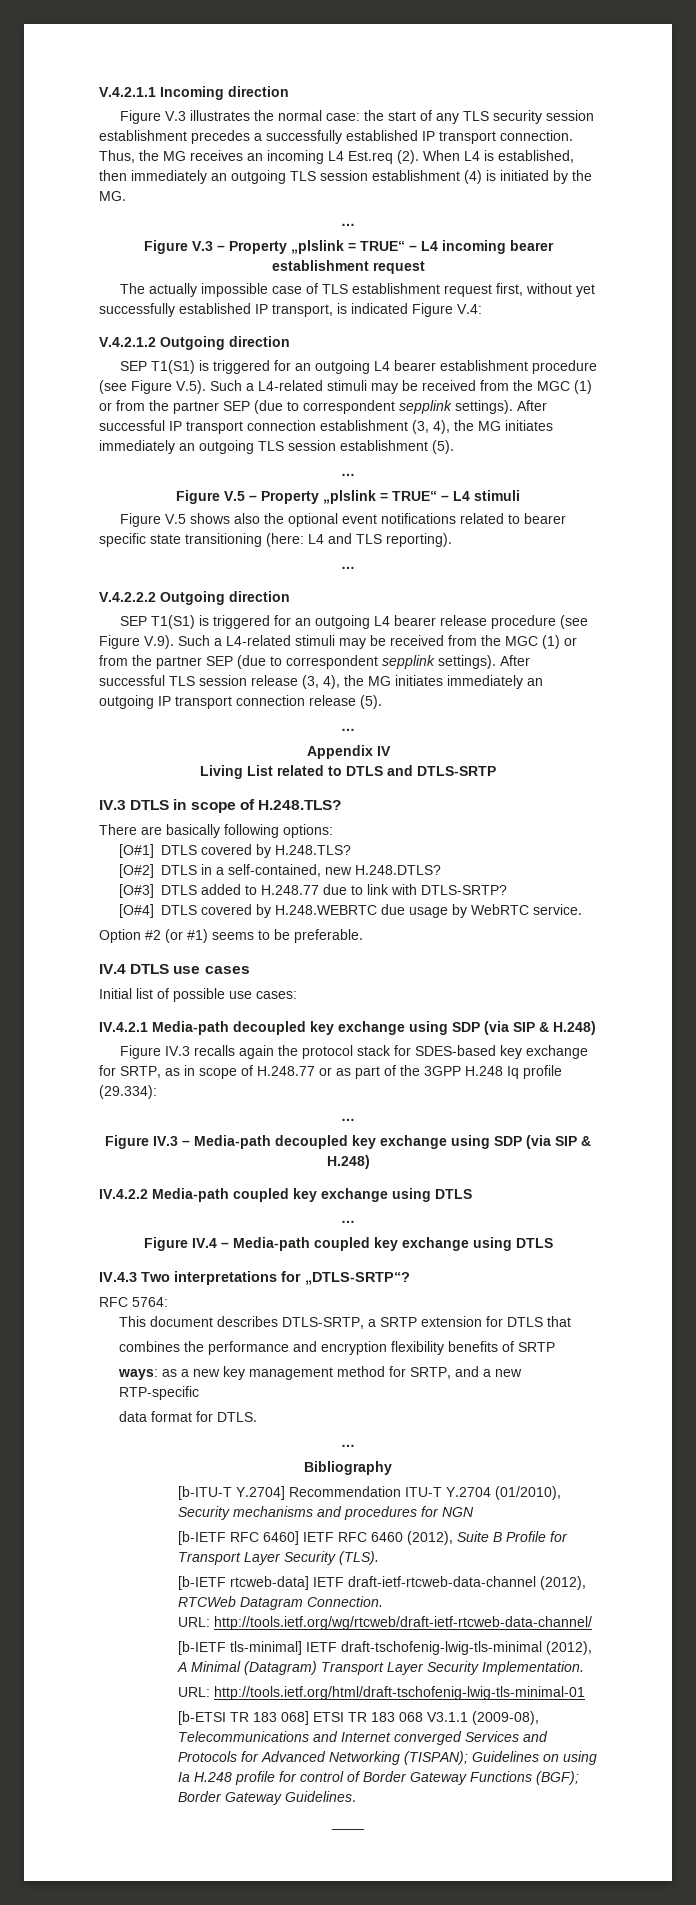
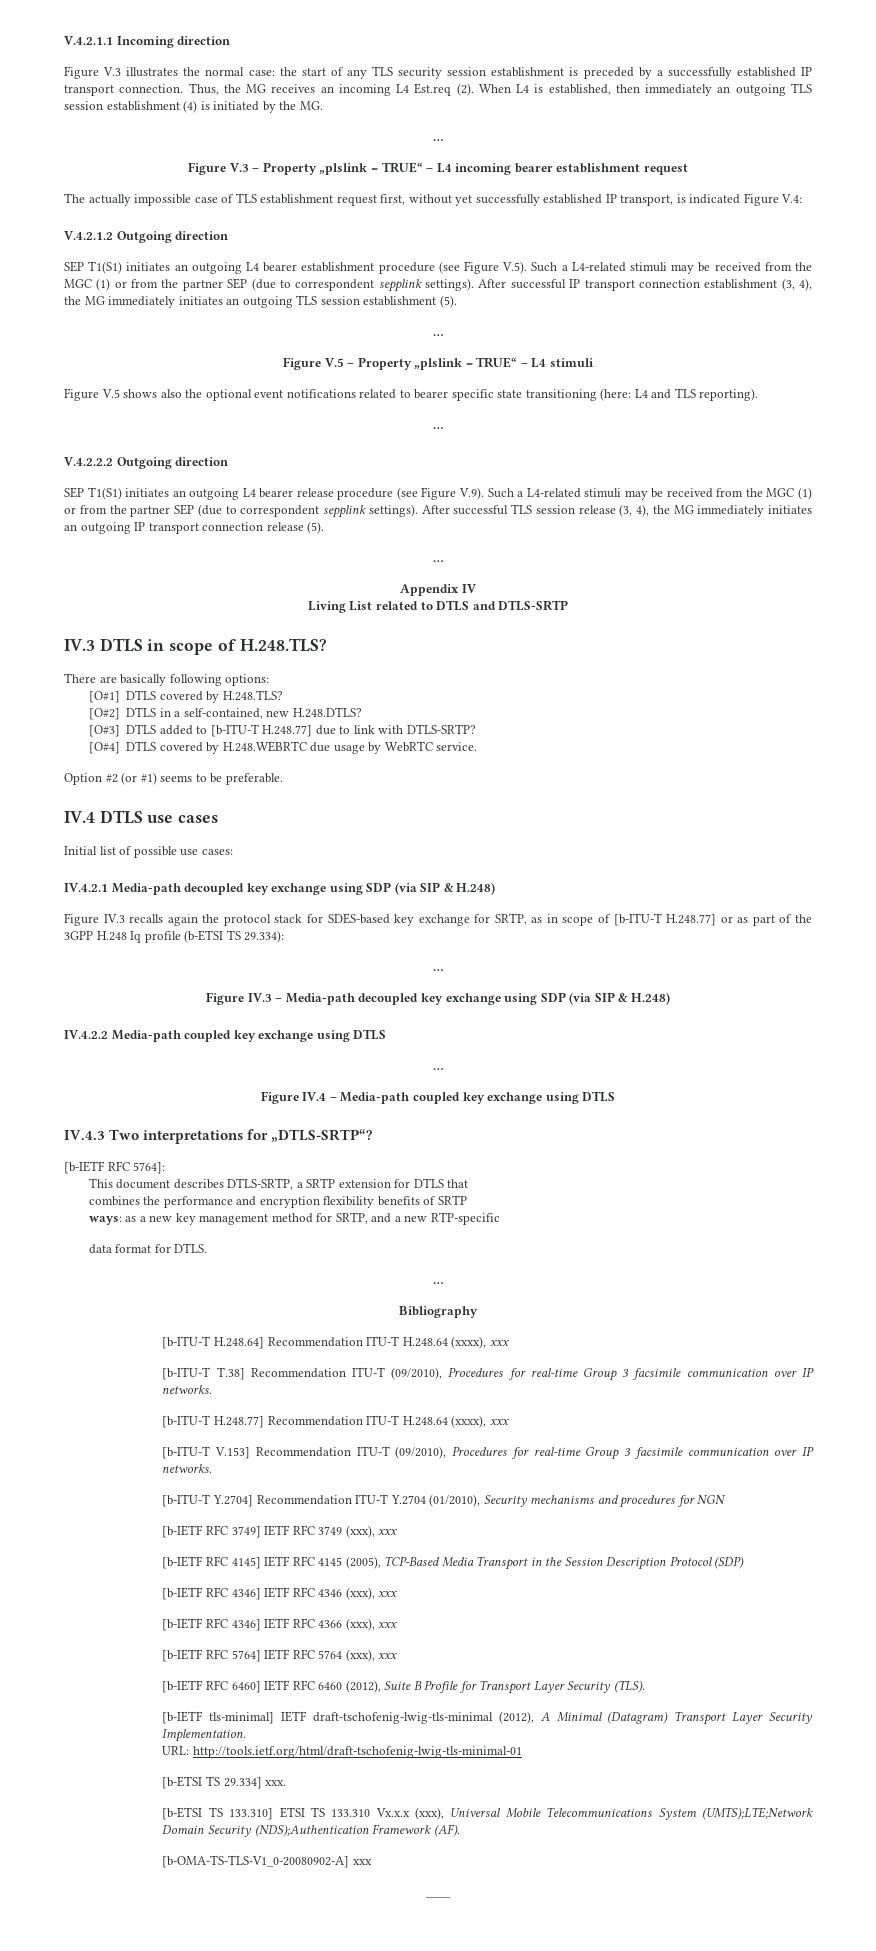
[191,130,250,144] precedes -> [569,67,652,79] is preceded by
[198,360,291,374] is triggered for -> [126,262,171,271] initiates
[505,420,553,431] [99,440,175,454] initiates immediately -> [108,296,223,308] immediately initiates
[198,615,291,629] is triggered for -> [125,488,170,497] initiates
[395,675,523,689] initiates immediately -> [697,505,812,517] immediately initiates
[260,885,319,895] H.248.77 -> [210,724,313,737] [b-ITU-T H.248.77]
[257,1066,315,1076] H.248.77 -> [613,913,717,926] [b-ITU-T H.248.77]
[99,1085,157,1099] (29.334): -> [184,930,285,943] (b-ETSI TS 29.334):
[99,1297,168,1307] RFC 5764: -> [64,1161,166,1174] [b-IETF RFC 5764]:
(392, 1468) none -> [162,1336,509,1349] [162,1367,815,1381] [162,1385,213,1394] [162,1415,509,1428] [162,1446,815,1460] [162,1464,213,1473] // [b-ITU-T H.248.64] Recommendation ITU-T H.248.64 (xxxx), xxx // [b-ITU-T T.38] Recommendation ITU-T (09/2010), Procedures for real-time Group 3 facsimile communication over IP networks. // [b-ITU-T H.248.77] Recommendation ITU-T H.248.64 (xxxx), xxx // [b-ITU-T V.153] Recommendation ITU-T (09/2010), Procedures for real-time Group 3 facsimile communication over IP networks.
(474, 1512) none -> [162,1525,398,1538] [162,1556,745,1570] [162,1587,398,1600] [162,1618,398,1631] [162,1649,398,1662] // [b-IETF RFC 3749] IETF RFC 3749 (xxx), xxx // [b-IETF RFC 4145] IETF RFC 4145 (2005), TCP-Based Media Transport in the Session Description Protocol (SDP) // [b-IETF RFC 4346] IETF RFC 4346 (xxx), xxx // [b-IETF RFC 4346] IETF RFC 4366 (xxx), xxx // [b-IETF RFC 5764] IETF RFC 5764 (xxx), xxx
[177,1576,586,1590] [177,1596,383,1610] [177,1616,592,1630] // [b-IETF rtcweb-data] IETF draft-ietf-rtcweb-data-channel (2012), RTCWeb Datagram Connection. // URL: http://tools.ietf.org/wg/rtcweb/draft-ietf-rtcweb-data-channel/ -> (645, 1686) none
[229,1711,539,1725] [177,1731,548,1745] [177,1751,597,1765] [177,1771,579,1785] [177,1791,356,1805] TR 183 068] ETSI TR 183 068 V3.1.1 (2009-08), Telecommunications and Internet converged Services and Protocols for Advanced Networking (TISPAN); Guidelines on using Ia H.248 profile for control of Border Gateway Functions (BGF); Border Gateway Guidelines. -> [205,1776,287,1789] [162,1807,814,1820] [162,1824,460,1837] [162,1855,372,1868] TS 29.334] xxx. // [b-ETSI TS 133.310] ETSI TS 133.310 Vx.x.x (xxx), Universal Mobile Telecommunications System (UMTS);LTE;Network Domain Security (NDS);Authentication Framework (AF). // [b-OMA-TS-TLS-V1_0-20080902-A] xxx

